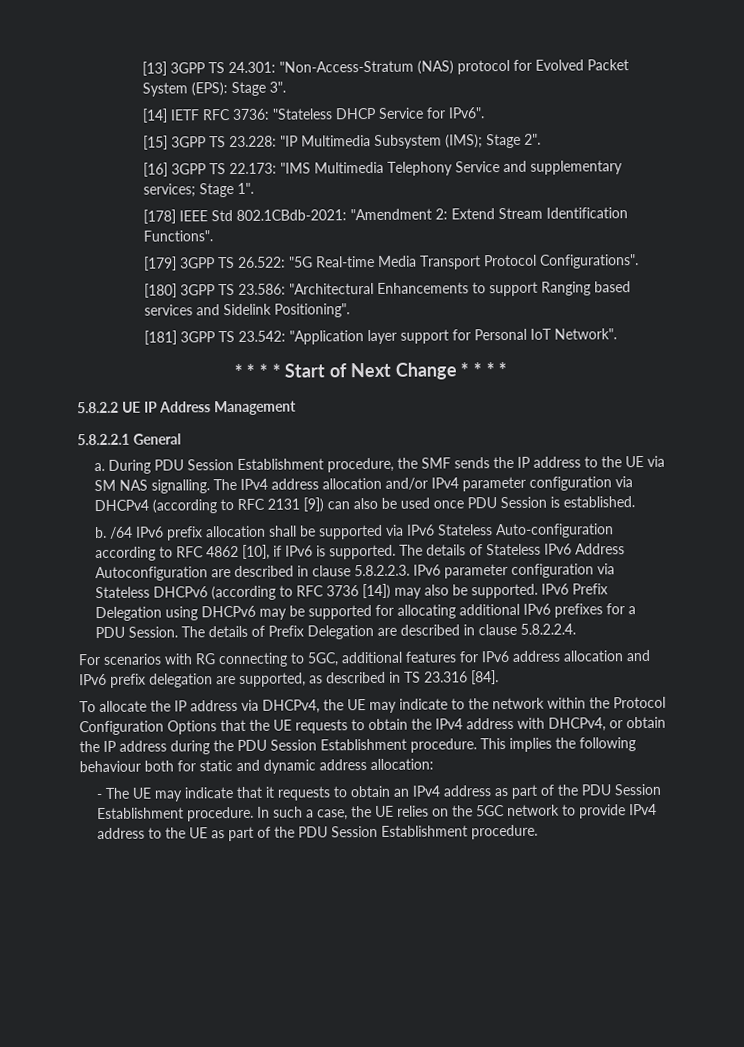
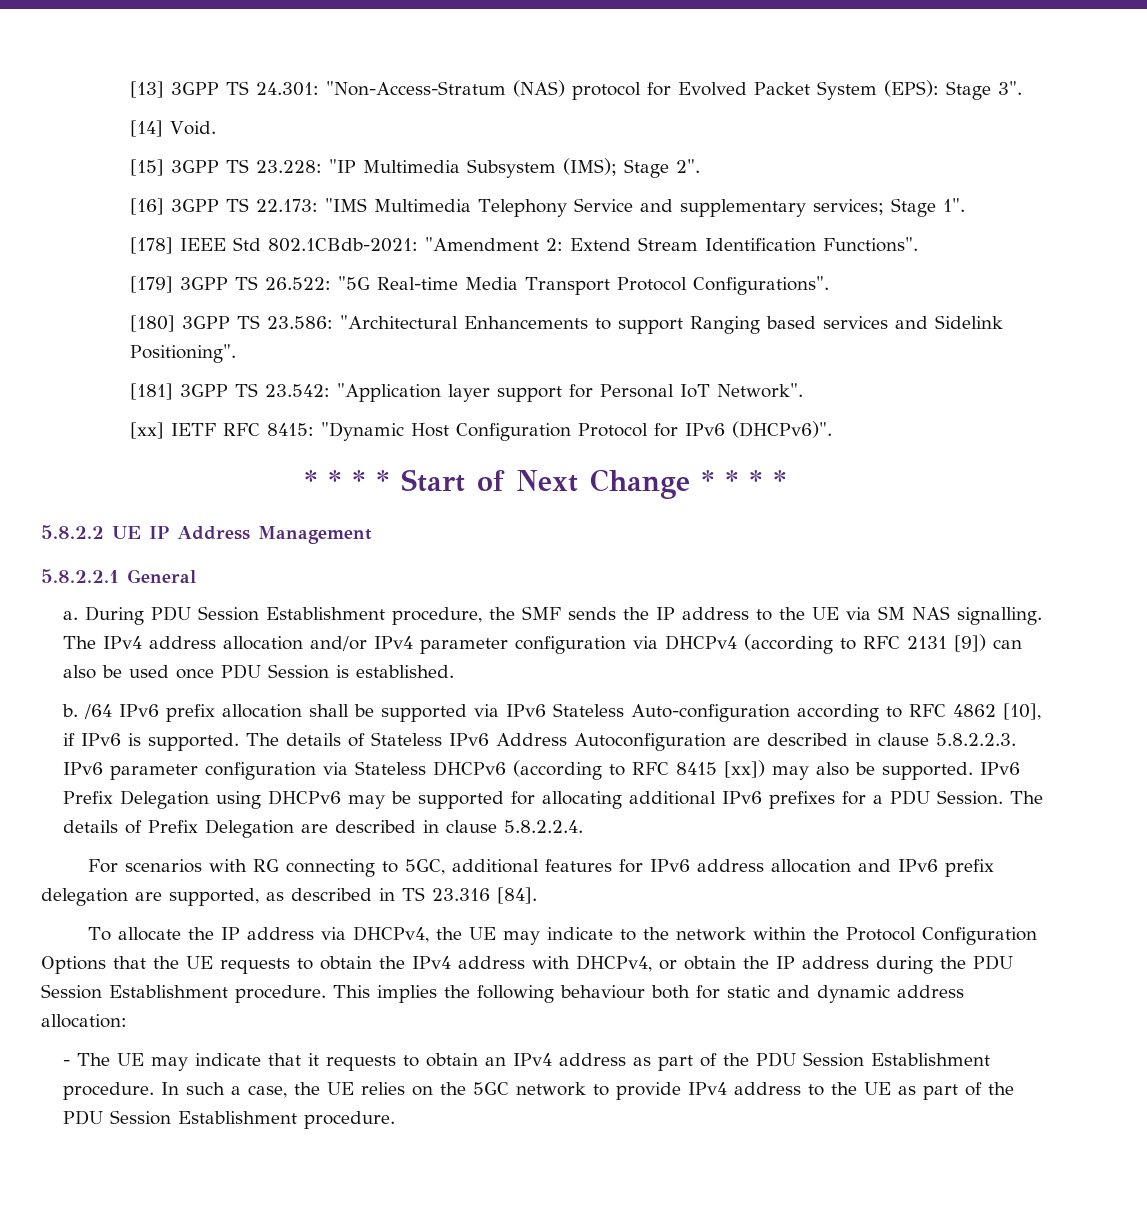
[169,107,485,121] IETF RFC 3736: "Stateless DHCP Service for IPv6". -> [170,121,217,135] Void.
(617, 334) none -> [130,421,833,441] // [xx] IETF RFC 8415: "Dynamic Host Configuration Protocol for IPv6 (DHCPv6)".
[325,583,391,600] 3736 [14]) -> [676,760,766,778] 8415 [xx])

